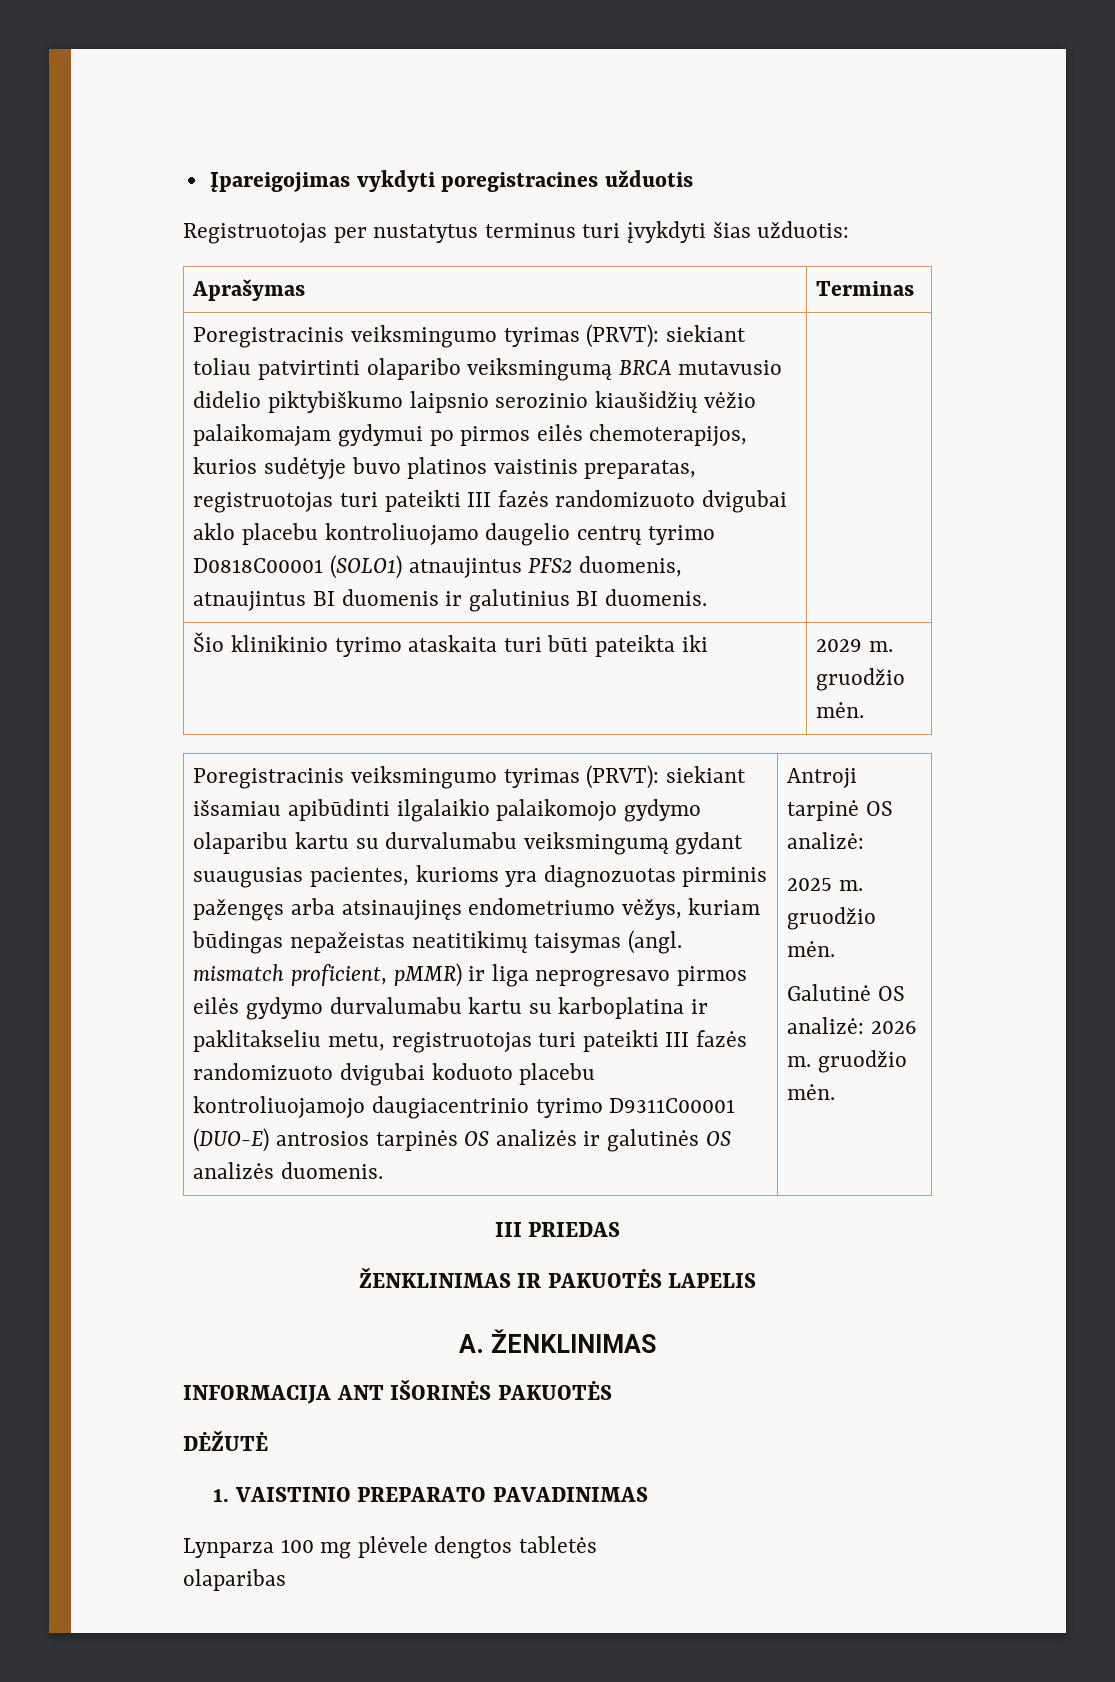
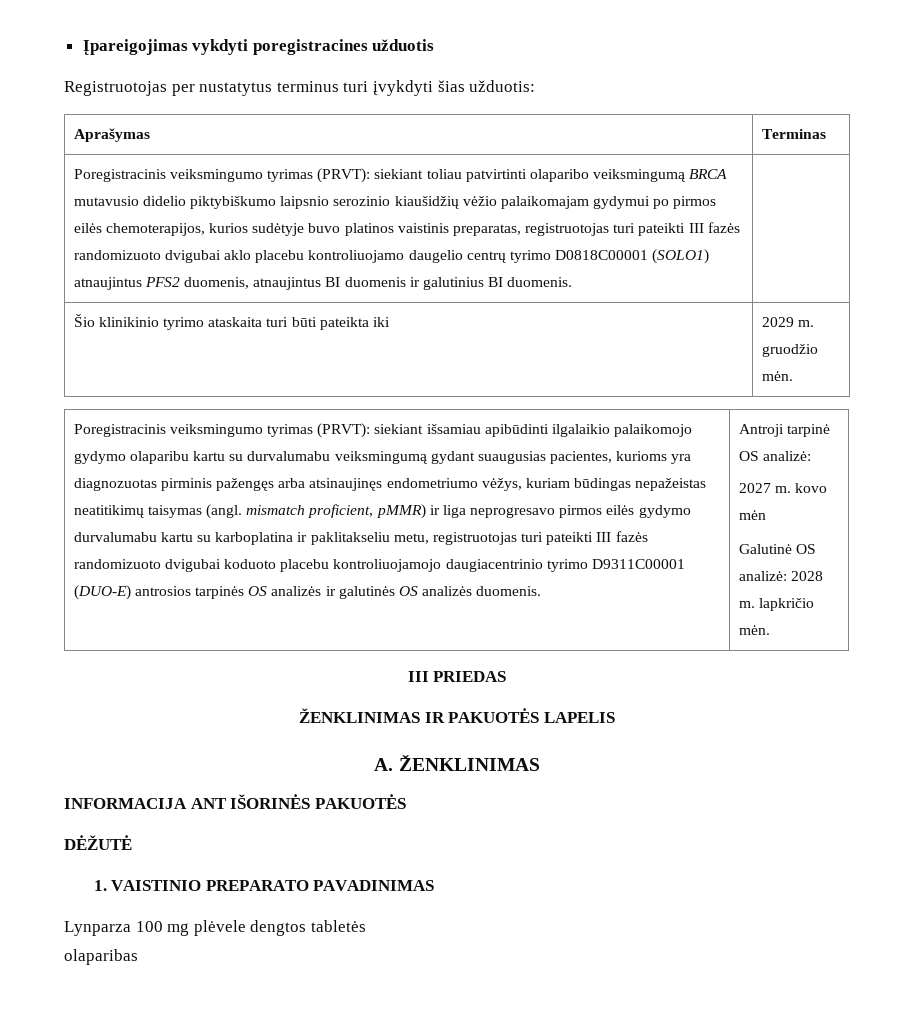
[787,878,863,891] [787,907,877,930] [787,941,836,957] 2025 m. gruodžio mėn. -> [738,483,827,493] [738,510,766,520] 2027 m. kovo mėn
[870,1021,917,1034] [787,1050,907,1073] 2026 m. gruodžio -> [790,571,823,581] [738,598,814,611] 2028 m. lapkričio

